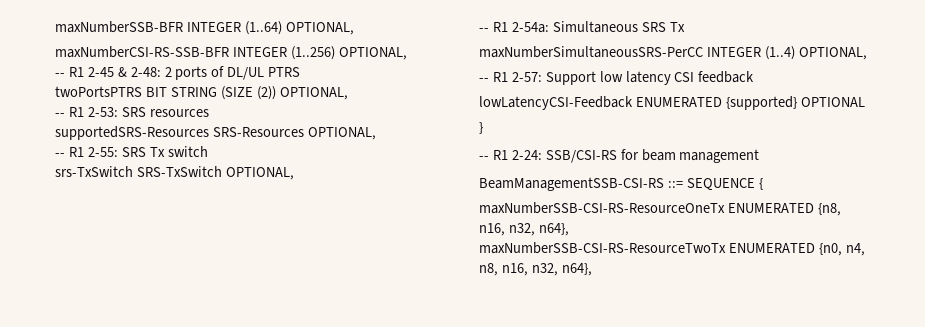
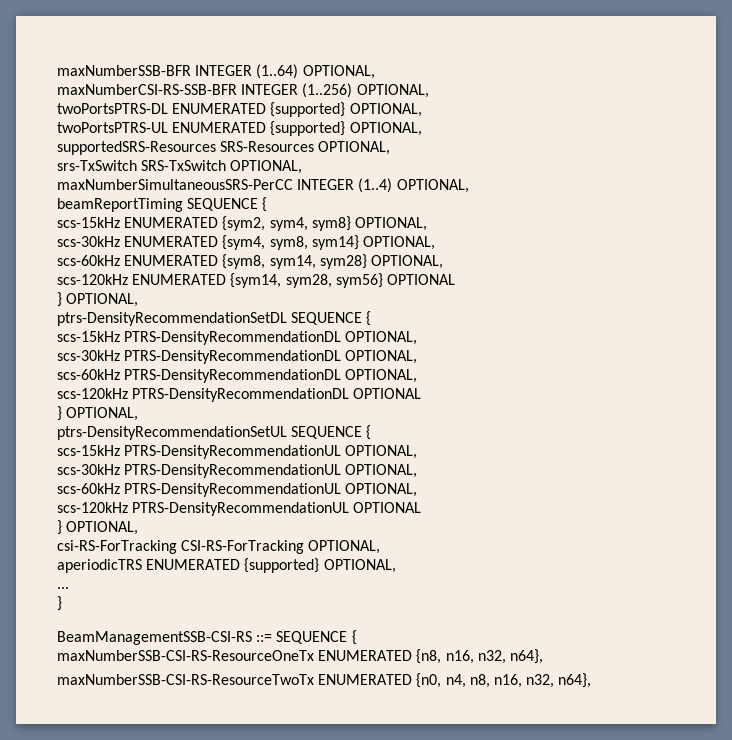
[55,66,301,80] [55,86,348,100] [55,107,209,117] [55,126,376,140] [55,146,208,157] [55,166,294,180] [479,21,685,33] [479,46,867,60] [479,71,755,85] [479,96,865,110] [479,122,483,134] [479,149,760,163] -- R1 2-45 & 2-48: 2 ports of DL/UL PTRS // twoPortsPTRS BIT STRING (SIZE (2)) OPTIONAL, // -- R1 2-53: SRS resources // supportedSRS-Resources SRS-Resources OPTIONAL, // -- R1 2-55: SRS Tx switch // srs-TxSwitch SRS-TxSwitch OPTIONAL, // -- R1 2-54a: Simultaneous SRS Tx // maxNumberSimultaneousSRS-PerCC INTEGER (1..4) OPTIONAL, // -- R1 2-57: Support low latency CSI feedback // lowLatencyCSI-Feedback ENUMERATED {supported} OPTIONAL // } // -- R1 2-24: SSB/CSI-RS for beam management -> [57,102,422,117] [57,121,422,136] [57,141,391,155] [57,160,303,174] [57,178,469,193] [57,197,268,212] [57,216,427,231] [57,235,435,250] [57,254,443,269] [57,273,455,288] [57,292,139,307] [57,311,372,326] [57,331,418,345] [57,350,418,364] [57,369,418,383] [57,388,422,402] [57,406,139,421] [57,425,372,440] [57,445,418,459] [57,464,418,478] [57,483,418,497] [57,502,422,516] [57,520,139,535] [57,540,381,554] [57,558,396,573] [57,587,69,589] [57,596,62,611] twoPortsPTRS-DL ENUMERATED {supported} OPTIONAL, // twoPortsPTRS-UL ENUMERATED {supported} OPTIONAL, // supportedSRS-Resources SRS-Resources OPTIONAL, // srs-TxSwitch SRS-TxSwitch OPTIONAL, // maxNumberSimultaneousSRS-PerCC INTEGER (1..4) OPTIONAL, // beamReportTiming SEQUENCE { // scs-15kHz ENUMERATED {sym2, sym4, sym8} OPTIONAL, // scs-30kHz ENUMERATED {sym4, sym8, sym14} OPTIONAL, // scs-60kHz ENUMERATED {sym8, sym14, sym28} OPTIONAL, // scs-120kHz ENUMERATED {sym14, sym28, sym56} OPTIONAL // } OPTIONAL, // ptrs-DensityRecommendationSetDL SEQUENCE { // scs-15kHz PTRS-DensityRecommendationDL OPTIONAL, // scs-30kHz PTRS-DensityRecommendationDL OPTIONAL, // scs-60kHz PTRS-DensityRecommendationDL OPTIONAL, // scs-120kHz PTRS-DensityRecommendationDL OPTIONAL // } OPTIONAL, // ptrs-DensityRecommendationSetUL SEQUENCE { // scs-15kHz PTRS-DensityRecommendationUL OPTIONAL, // scs-30kHz PTRS-DensityRecommendationUL OPTIONAL, // scs-60kHz PTRS-DensityRecommendationUL OPTIONAL, // scs-120kHz PTRS-DensityRecommendationUL OPTIONAL // } OPTIONAL, // csi-RS-ForTracking CSI-RS-ForTracking OPTIONAL, // aperiodicTRS ENUMERATED {supported} OPTIONAL, // ... // }

